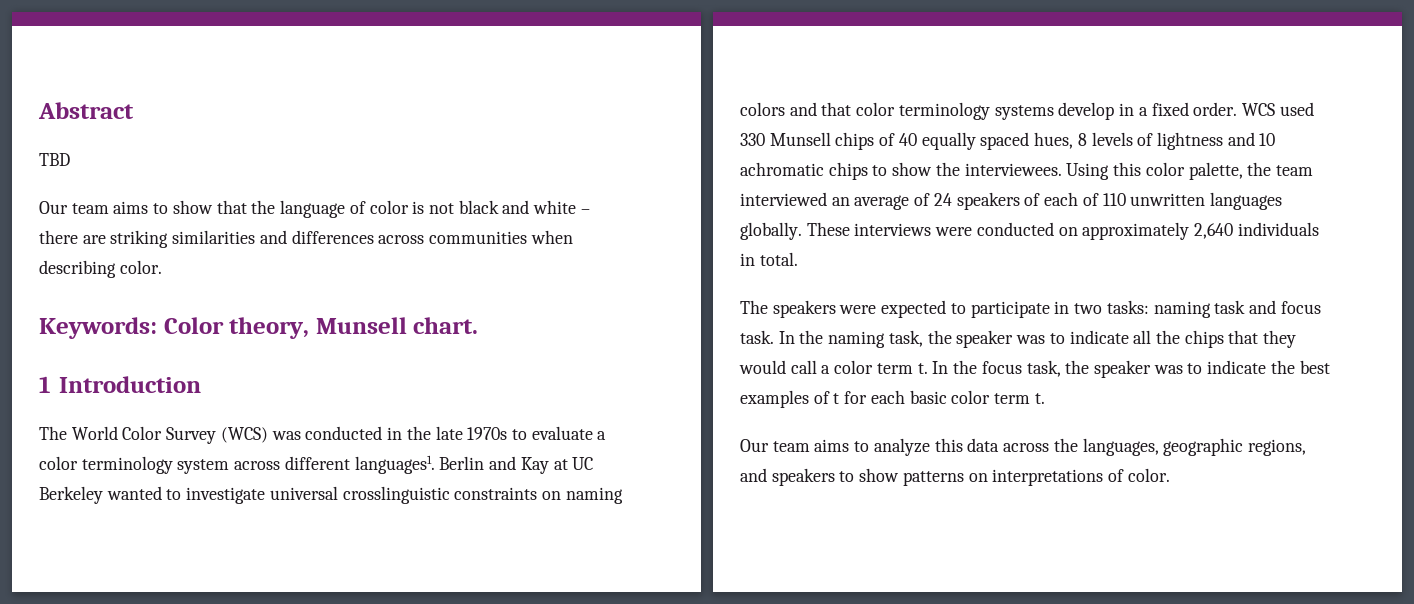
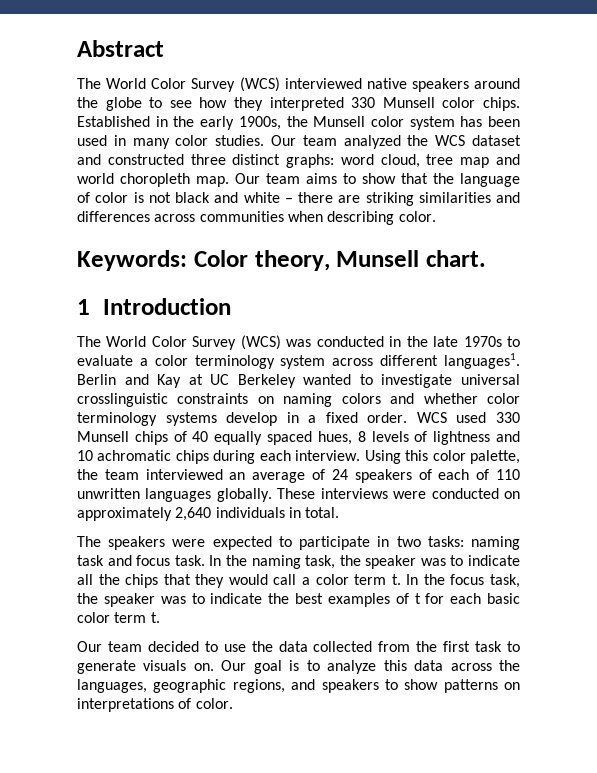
[39,153,70,166] TBD // -> [77,77,520,92] [77,97,520,111] [77,116,520,130] [77,135,522,149] [77,154,520,168] [77,173,229,187] The World Color Survey (WCS) interviewed native speakers around the globe to see how they interpreted 330 Munsell color chips. Established in the early 1900s, the Munsell color system has been used in many color studies. Our team analyzed the WCS dataset and constructed three distinct graphs: word cloud, tree map and world choropleth map.
[821,102,852,116] that -> [423,393,478,404] whether
[872,162,1062,176] to show the interviewees. -> [213,450,361,464] during each interview.
[814,439,850,452] aims -> [147,641,520,652] [77,660,300,674] decided to use the data collected from the first task to generate visuals on. Our goal is

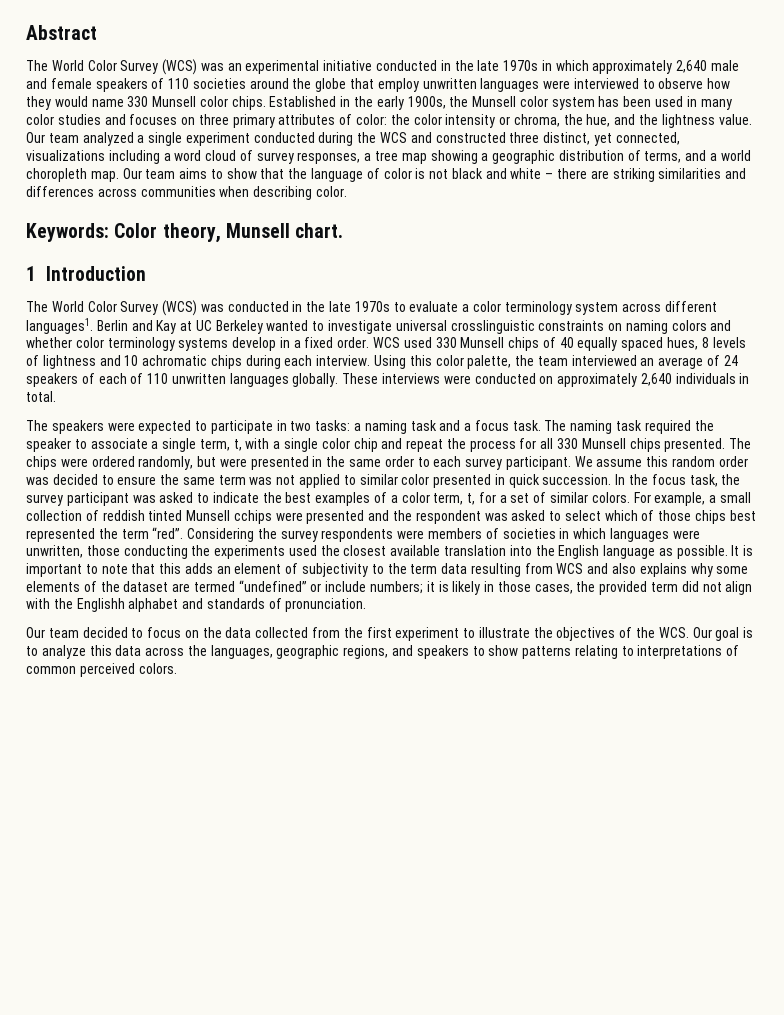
[284,78,520,92] [77,97,344,111] interviewed native speakers around the globe to see how they interpreted -> [200,60,740,74] [26,78,731,92] [26,96,124,110] was an experimental initiative conducted in the late 1970s in which approximately 2,640 male and female speakers of 110 societies around the globe that employ unwritten languages were interviewed to observe how they would name
[215,135,401,149] studies. Our team analyzed -> [57,114,752,128] [26,132,354,146] studies and focuses on three primary attributes of color: the color intensity or chroma, the hue, and the lightness value. Our team analyzed a single experiment conducted during
[472,135,522,146] dataset -> (408, 137) none
[232,154,520,168] distinct graphs: word cloud, tree map and -> [543,132,680,146] [26,150,718,164] distinct, yet connected, visualizations including a word cloud of survey responses, a tree map showing a geographic distribution of terms, and a
(464, 541) none -> [354,423,362,431] a
(132, 560) none -> [464,423,472,431] a
[209,555,520,569] [77,574,401,588] In the naming task, the speaker was to indicate all the chips that they would call a color term t. -> [544,420,714,434] [26,438,752,452] [26,456,748,470] [26,474,612,488] The naming task required the speaker to associate a single term, t, with a single color chip and repeat the process for all 330 Munsell chips presented. The chips were ordered randomly, but were presented in the same order to each survey participant. We assume this random order was decided to ensure the same term was not applied to similar color presented in quick succession.
[103,593,186,607] speaker was -> [26,492,194,506] survey participant was asked
[414,593,520,604] [77,612,160,623] t for each basic color term t. -> [390,492,751,506] [26,510,756,524] [26,527,700,542] [26,545,754,559] [26,563,749,577] [26,580,753,595] [26,598,367,612] a color term, t, for a set of similar colors. For example, a small collection of reddish tinted Munsell cchips were presented and the respondent was asked to select which of those chips best represented the term “red”. Considering the survey respondents were members of societies in which languages were unwritten, those conducting the experiments used the closest available translation into the English language as possible. It is important to note that this adds an element of subjectivity to the term data resulting from WCS and also explains why some elements of the dataset are termed “undefined” or include numbers; it is likely in those cases, the provided term did not align with the Englishh alphabet and standards of pronunciation.
[223,644,246,652] use -> [147,627,199,638] focus on
[475,641,520,652] [77,660,214,674] task to generate visuals on. -> [395,627,689,641] experiment to illustrate the objectives of the WCS.
[504,682,520,690] [77,698,233,712] on interpretations of color. -> [574,645,740,659] [26,663,177,677] relating to interpretations of common perceived colors.

